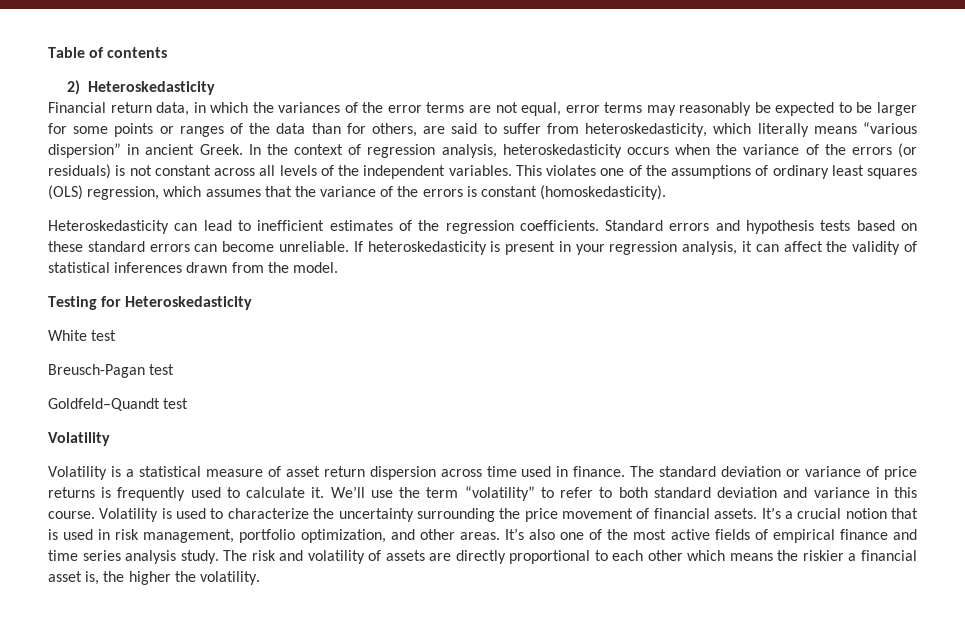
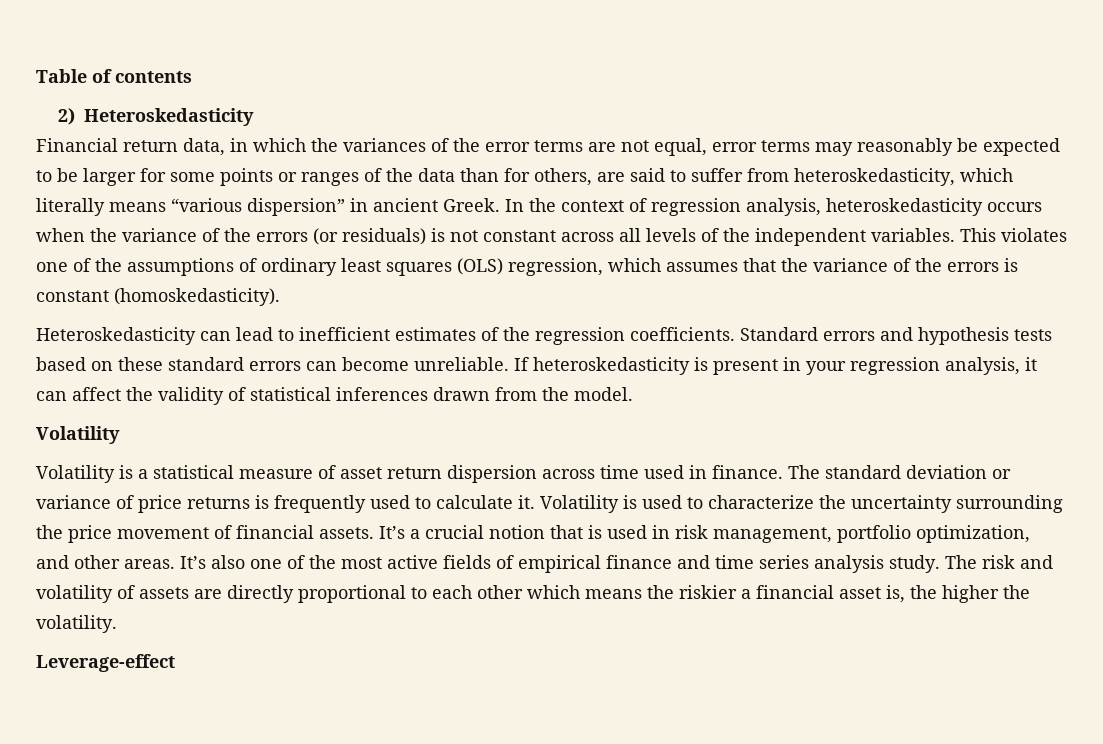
[48,296,253,310] [48,330,117,341] [48,364,175,378] [48,398,189,411] // Testing for Heteroskedasticity // White test // Breusch-Pagan test // Goldfeld–Quandt test -> (633, 394) none
[330,486,917,501] [48,511,95,519] We’ll use the term “volatility” to refer to both standard deviation and variance in this course. -> (535, 502) none
(260, 578) none -> [36,654,175,672] // Leverage-effect

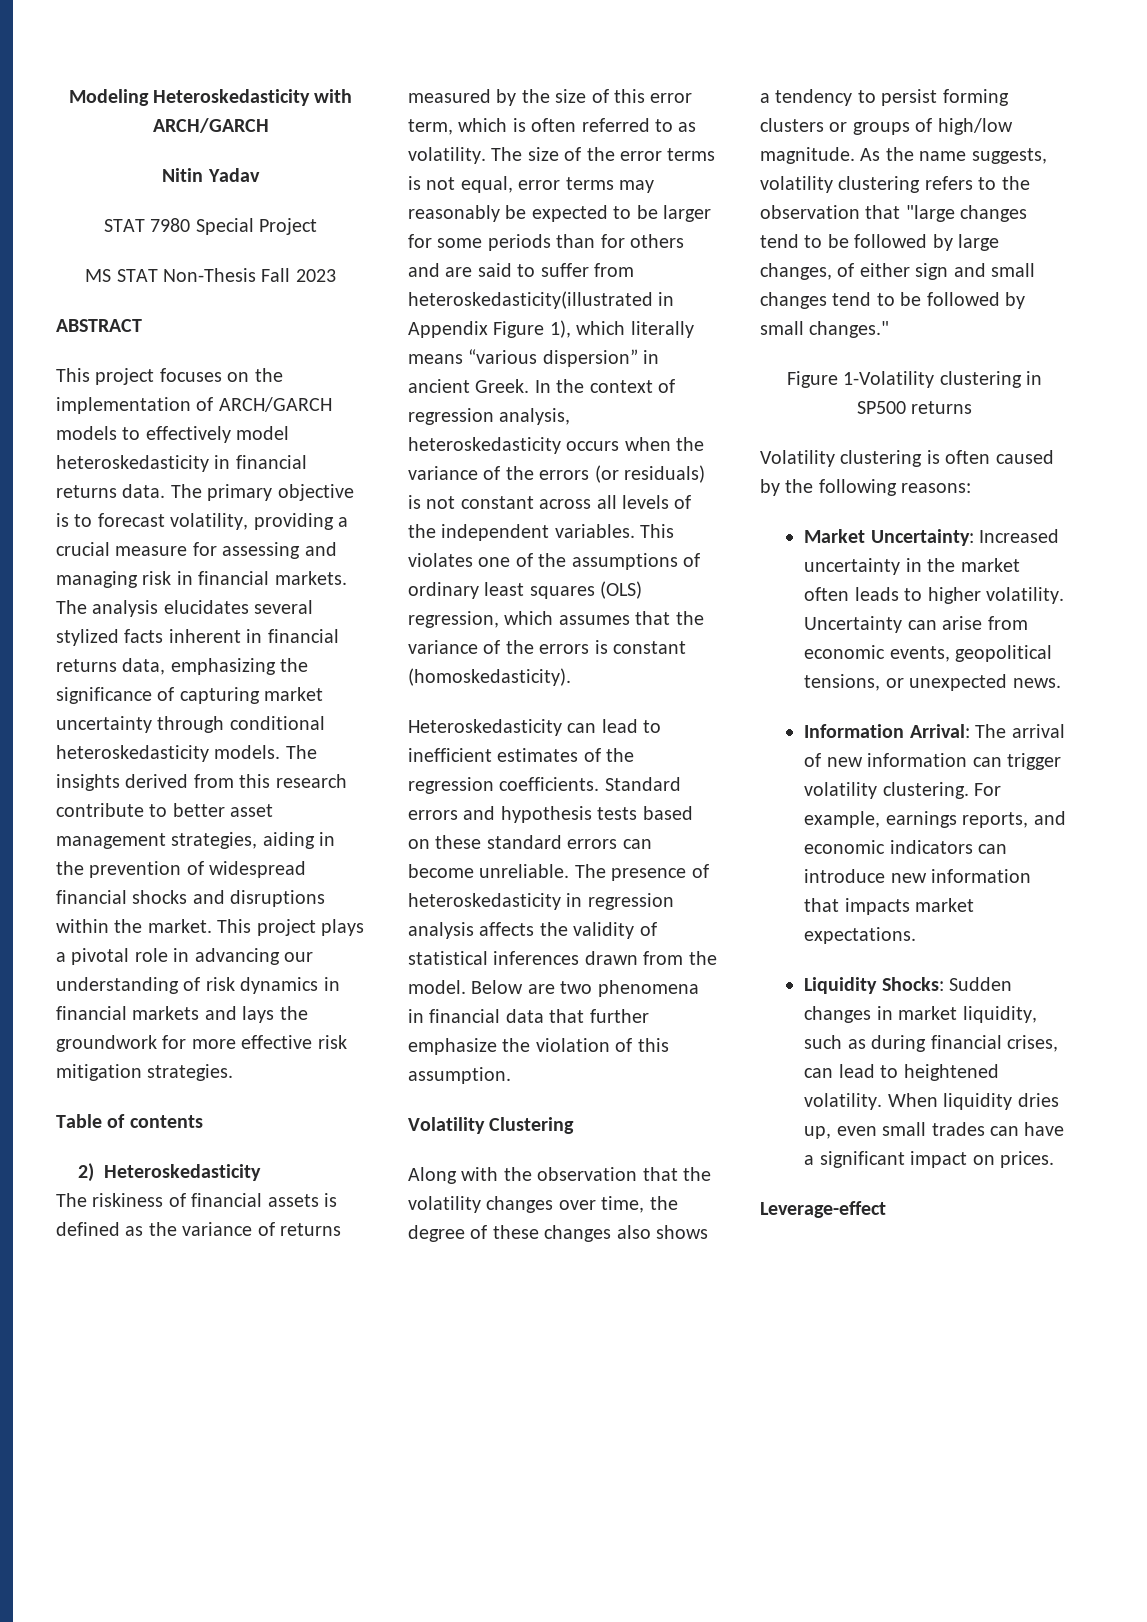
(36, 76) none -> [68,89,353,106] [152,118,269,133] [162,168,260,182] [103,218,318,235] [85,268,336,282] [56,319,142,332] [56,368,283,385] [56,397,332,414] [56,426,290,443] [56,455,307,472] [56,484,354,501] [56,513,348,530] [56,542,337,559] [56,571,347,588] [56,600,314,617] [56,629,339,646] [56,658,309,675] [56,687,324,704] [56,716,325,733] [56,745,317,762] [56,774,347,791] [56,803,274,817] [56,832,336,849] [56,861,307,878] [56,890,326,907] [56,919,364,936] [56,948,313,965] [56,977,340,994] [56,1006,308,1023] [56,1035,347,1052] [56,1064,234,1081] Modeling Heteroskedasticity with ARCH/GARCH // Nitin Yadav // STAT 7980 Special Project // MS STAT Non-Thesis Fall 2023 // ABSTRACT // This project focuses on the implementation of ARCH/GARCH models to effectively model heteroskedasticity in financial returns data. The primary objective is to forecast volatility, providing a crucial measure for assessing and managing risk in financial markets. The analysis elucidates several stylized facts inherent in financial returns data, emphasizing the significance of capturing market uncertainty through conditional heteroskedasticity models. The insights derived from this research contribute to better asset management strategies, aiding in the prevention of widespread financial shocks and disruptions within the market. This project plays a pivotal role in advancing our understanding of risk dynamics in financial markets and lays the groundwork for more effective risk mitigation strategies. //
[36,138,426,156] Financial return data, in which the variances -> [56,1193,337,1207] [56,1222,341,1236] [408,89,693,106] [408,118,697,135] [408,147,559,164] The riskiness of financial assets is defined as the variance of returns measured by the size of this error term, which is often referred to as volatility. The size
[588,142,616,152] are -> [408,176,421,190] is
[220,168,592,186] points or ranges of the data than for others, -> [487,234,684,251] [408,263,440,277] periods than for others and
[794,168,955,186] heteroskedasticity, -> [408,291,675,309] [408,320,571,338] heteroskedasticity(illustrated in Appendix Figure 1),
[514,357,1037,375] [36,387,121,401] If heteroskedasticity is present in your regression analysis, it can affect -> [574,864,709,881] [408,893,674,910] [408,922,535,939] The presence of heteroskedasticity in regression analysis affects
[36,426,120,444] [36,465,1011,483] [36,495,1063,513] [36,525,1030,543] [36,555,1053,573] [36,585,1030,603] [36,615,117,633] // Volatility // Volatility is a statistical measure of asset return dispersion across time used in finance. The standard deviation or variance of price returns is frequently used to calculate it. Volatility is used to characterize the uncertainty surrounding the price movement of financial assets. It’s a crucial notion that is used in risk management, portfolio optimization, and other areas. It’s also one of the most active fields of empirical finance and time series analysis study. The risk and volatility of assets are directly proportional to each other which means the riskier a financial asset is, the higher the volatility. -> [471,980,699,997] [408,1009,649,1023] [408,1038,669,1055] [408,1067,511,1084] [408,1117,575,1134] [408,1167,711,1184] [408,1196,678,1213] [408,1225,708,1242] [760,89,1009,106] [760,118,1013,135] [760,147,1047,164] [760,176,1030,193] [760,205,1028,222] [760,234,999,251] [760,263,1035,280] [760,292,1025,309] [760,321,890,338] [786,371,1043,388] [856,401,973,414] [760,450,1054,467] [760,479,972,496] [804,529,1060,546] [804,558,1020,575] [804,587,1064,604] [804,616,1028,633] [804,645,1053,662] [804,674,1061,691] [804,724,1065,738] [804,753,1061,770] [804,782,1002,799] [804,811,1066,828] [804,840,1008,854] [804,869,1032,883] [804,898,975,915] [804,927,917,944] [804,977,1013,994] [804,1006,1037,1023] [804,1035,1058,1052] [804,1064,999,1081] [804,1093,1059,1110] [804,1122,1065,1139] [804,1151,1054,1168] Below are two phenomena in financial data that further emphasize the violation of this assumption. // Volatility Clustering // Along with the observation that the volatility changes over time, the degree of these changes also shows a tendency to persist forming clusters or groups of high/low magnitude. As the name suggests, volatility clustering refers to the observation that "large changes tend to be followed by large changes, of either sign and small changes tend to be followed by small changes." // Figure 1-Volatility clustering in SP500 returns // Volatility clustering is often caused by the following reasons: // Market Uncertainty: Increased uncertainty in the market often leads to higher volatility. Uncertainty can arise from economic events, geopolitical tensions, or unexpected news. // Information Arrival: The arrival of new information can trigger volatility clustering. For example, earnings reports, and economic indicators can introduce new information that impacts market expectations. // Liquidity Shocks: Sudden changes in market liquidity, such as during financial crises, can lead to heightened volatility. When liquidity dries up, even small trades can have a significant impact on prices.

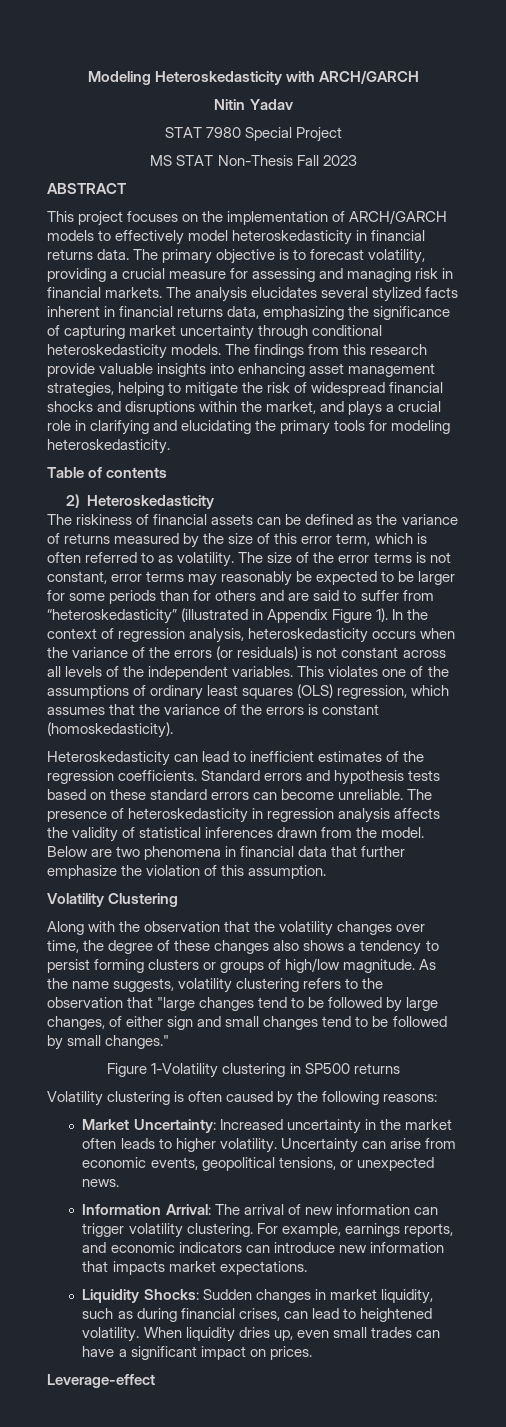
[56,774,189,791] insights derived -> [254,344,305,358] findings
[56,803,274,817] [56,832,336,849] [56,861,182,878] contribute to better asset management strategies, aiding in the prevention -> [47,363,436,377] [47,382,291,396] provide valuable insights into enhancing asset management strategies, helping to mitigate the risk
[147,919,316,936] market. This project -> [266,401,345,414] market, and
[71,948,130,965] pivotal -> [398,401,442,412] crucial
[194,948,313,965] [56,977,340,994] [56,1006,308,1023] [56,1035,347,1052] [56,1064,234,1081] advancing our understanding of risk dynamics in financial markets and lays the groundwork for more effective risk mitigation strategies. -> [90,420,451,435] [47,439,170,454] clarifying and elucidating the primary tools for modeling heteroskedasticity.
[324,1193,337,1207] is -> [257,514,302,525] can be
[460,176,513,193] equal, -> [47,571,107,584] constant,
[408,291,653,309] heteroskedasticity(illustrated -> [47,608,249,624] “heteroskedasticity” (illustrated
[549,320,694,338] [408,349,660,367] [408,379,530,393] 1), which literally means “various dispersion” in ancient Greek. -> [376,608,389,622] 1).

